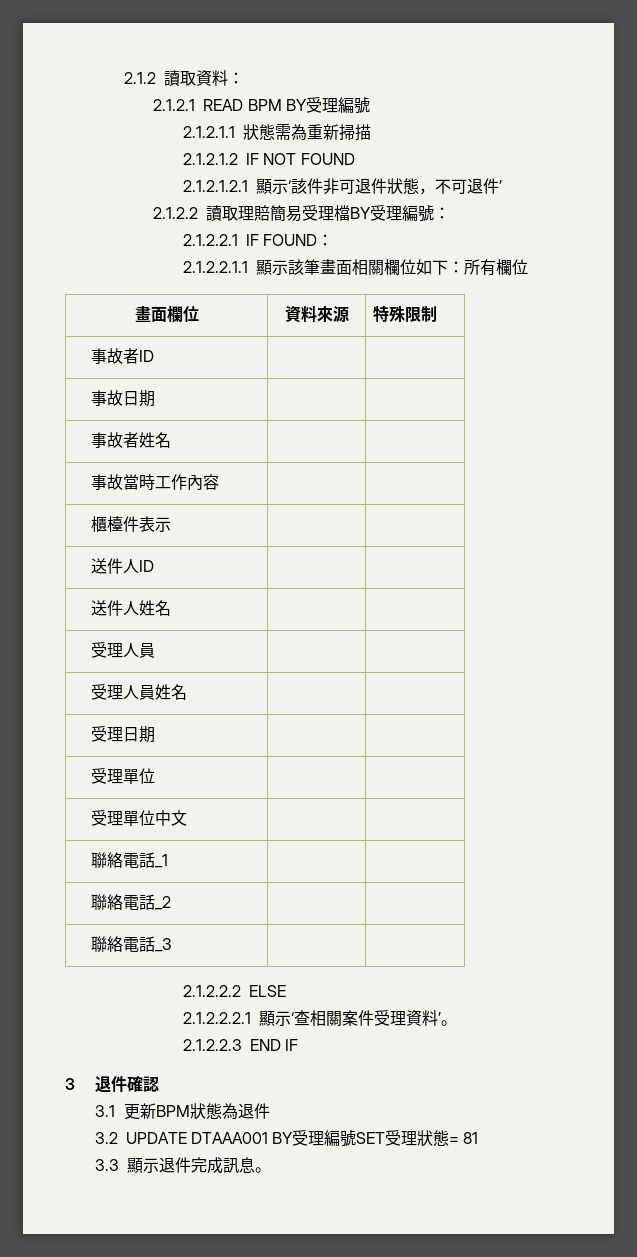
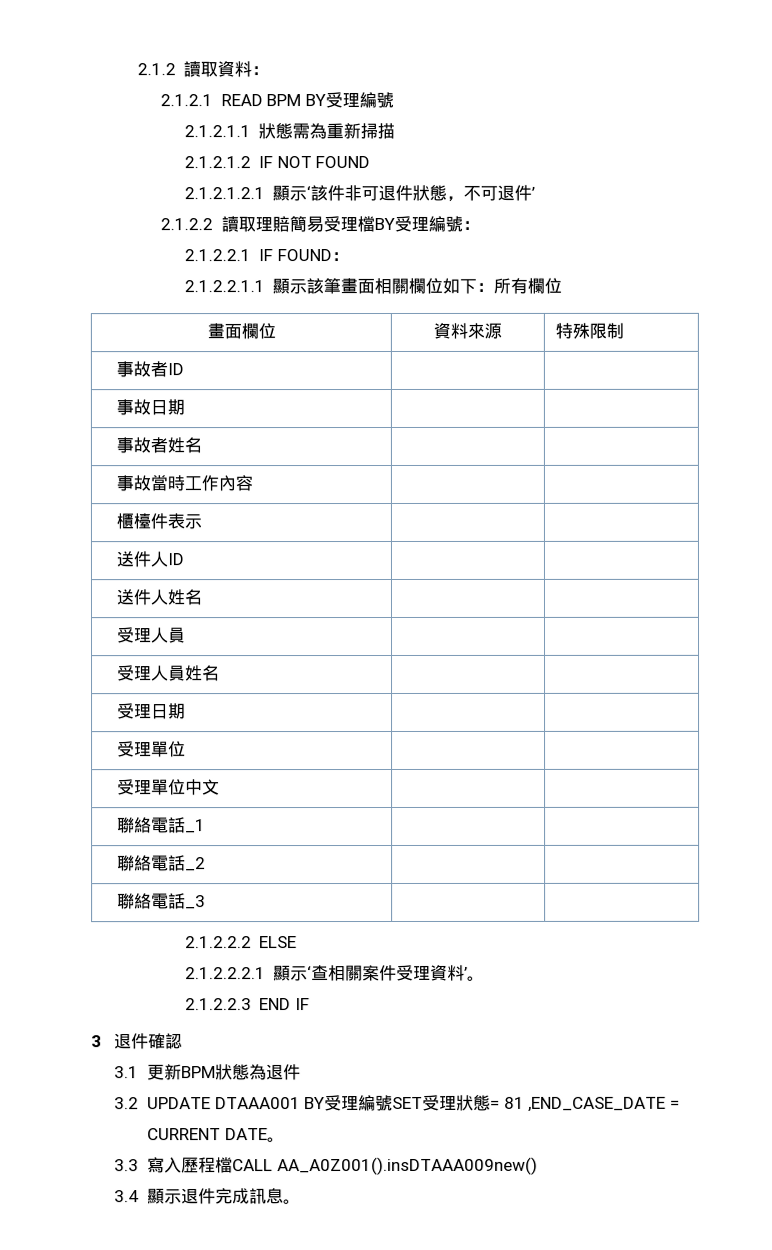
[94,1159,119,1171] // 3.3 -> [528,1096,680,1112] [146,1128,285,1143] [114,1156,538,1176] [114,1190,140,1203] ,END_CASE_DATE = CURRENT DATE。 // 3.3寫入歷程檔CALL AA_A0Z001().insDTAAA009new() // 3.4

